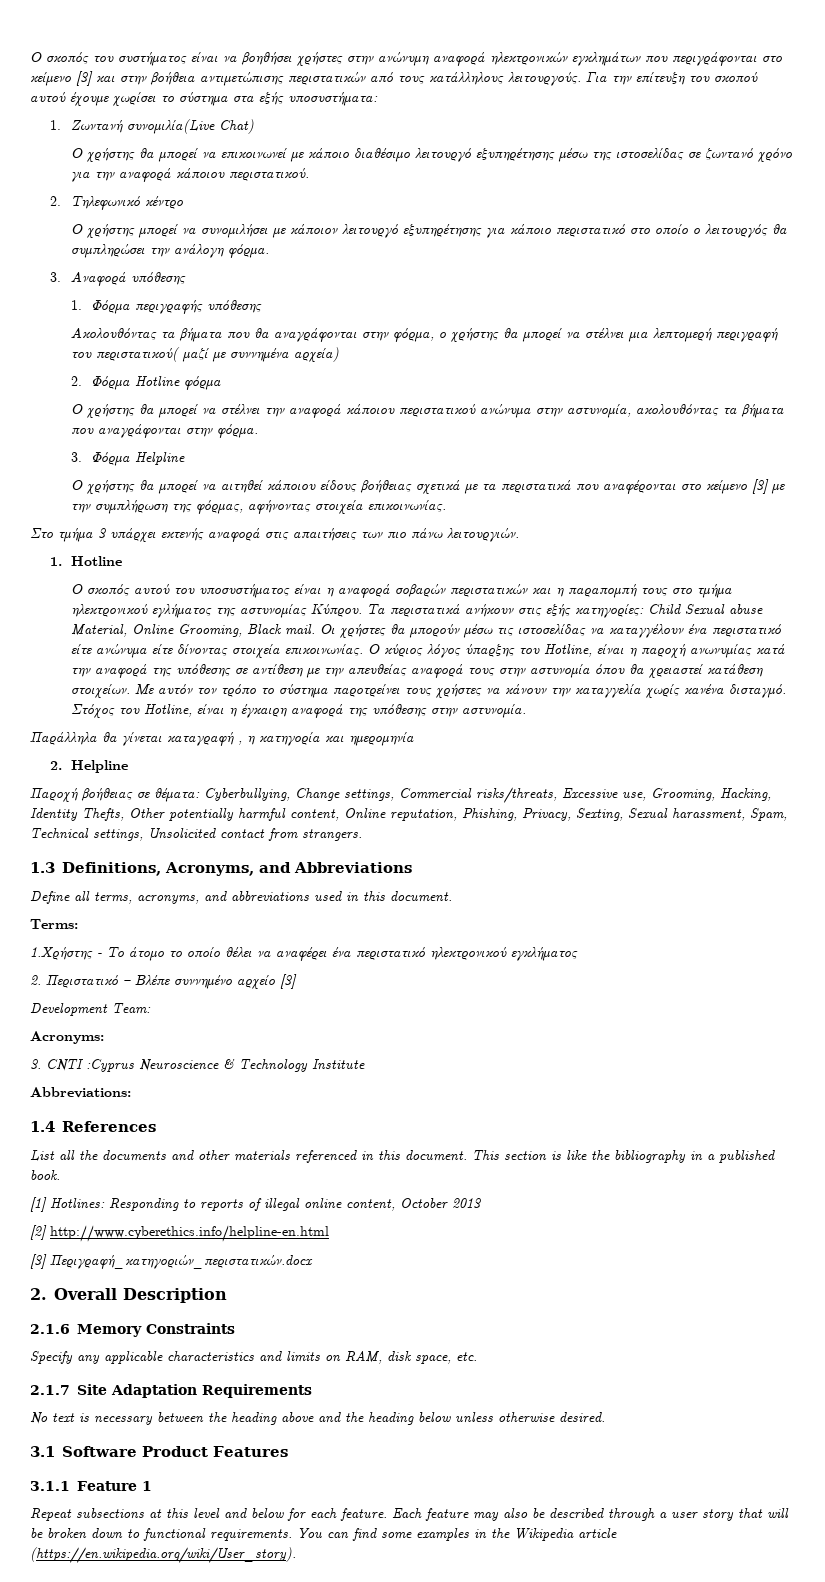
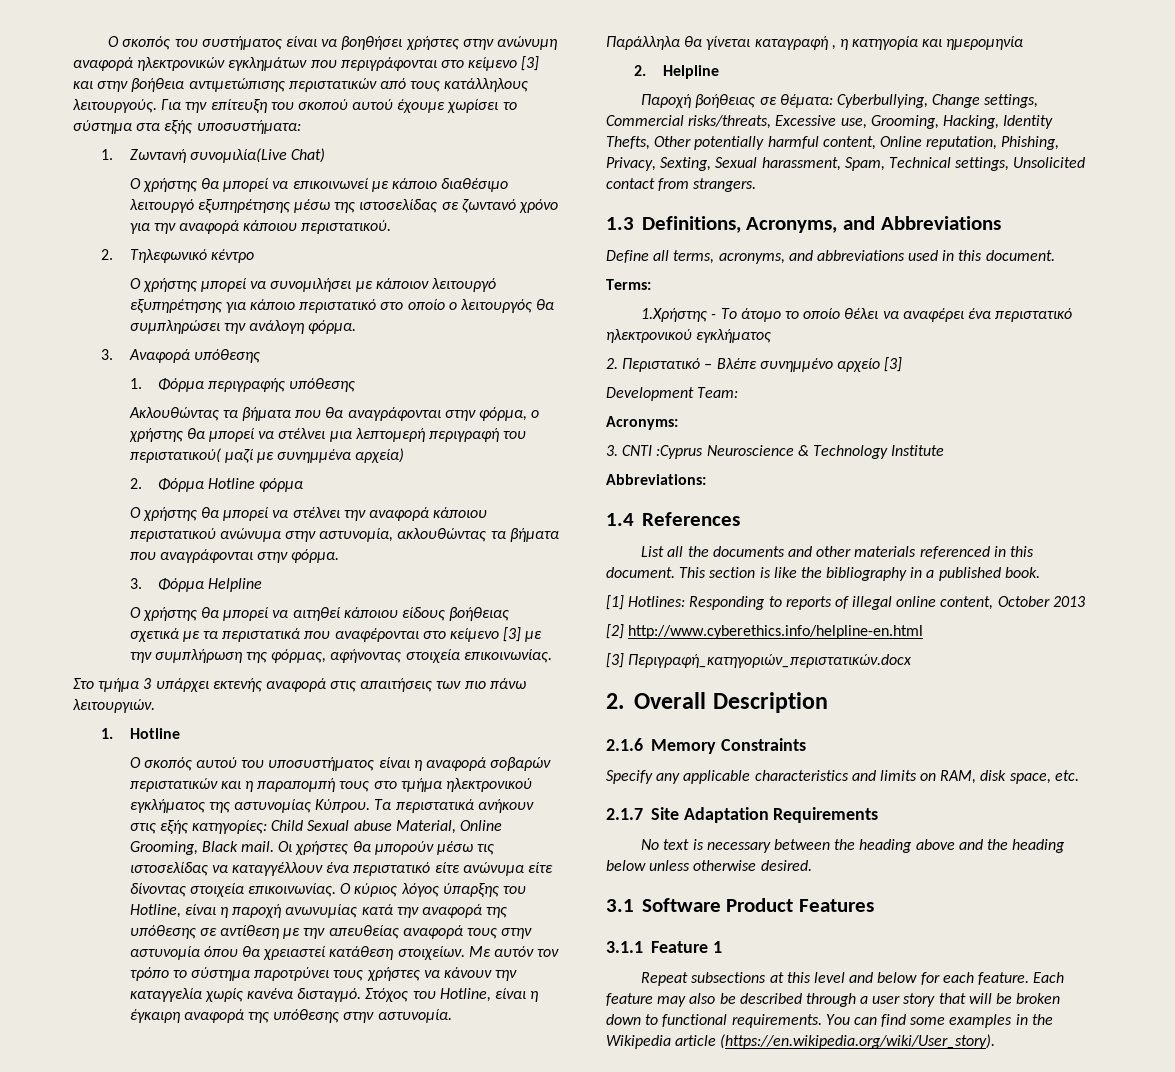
[70,328,157,340] Ακολουθόντας -> [128,407,220,421] Ακλουθώντας
[229,348,289,362] συννημένα -> [277,449,352,463] συνημμένα
[635,404,719,416] ακολουθόντας -> [397,528,488,542] ακλουθώντας
[151,604,212,618] εγλήματος -> [129,799,206,813] εγκλήματος
[608,624,684,638] καταγγέλουν -> [232,862,324,876] καταγγέλλουν
[332,684,400,697] παροτρείνει -> [254,967,330,981] παροτρύνει
[174,975,232,989] συννημένο -> [759,358,833,372] συνημμένο

